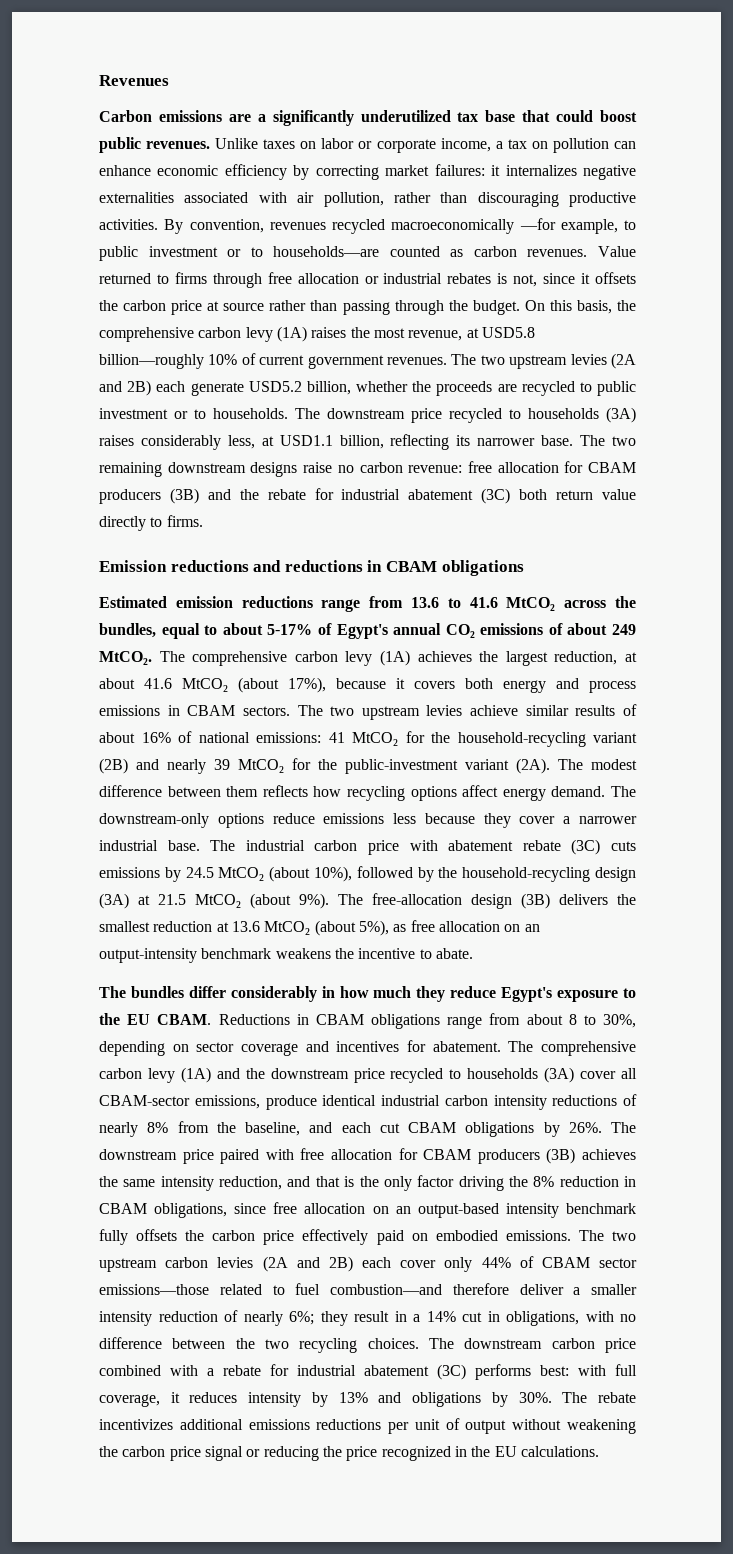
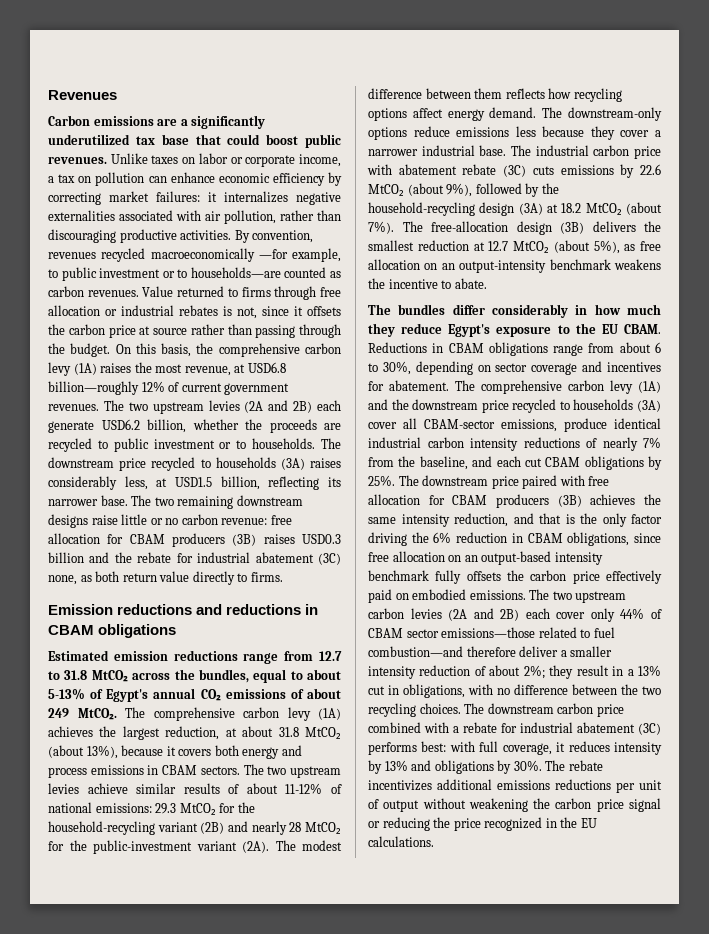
[481,327,535,338] [99,354,238,369] USD5.8 billion—roughly 10% -> [247,362,286,373] [48,381,165,395] USD6.8 billion—roughly 12%
[248,381,302,392] USD5.2 -> [101,419,140,430] USD6.2
[279,435,333,446] USD1.1 -> [175,477,212,487] USD1.5
(333, 467) none -> [121,514,163,525] little or
(199, 496) none -> [263,534,341,544] [48,552,84,563] raises USD0.3 billion
(511, 496) none -> [48,575,92,585] none, as
[411,597,498,608] 13.6 to 41.6 -> [319,651,343,661] [48,670,88,680] 12.7 to 31.8
[267,624,313,635] 5-17% -> [48,688,85,700] 5-13%
[144,677,326,693] 41.6 MtCO₂ (about 17%), -> [278,727,341,739] [48,745,118,759] 31.8 MtCO₂ (about 13%),
[141,732,171,743] 16% -> [285,783,323,794] 11-12%
[328,732,345,743] 41 -> [155,803,177,814] 29.3
[214,759,230,770] 39 -> [289,822,302,832] 28
[185,866,352,882] 24.5 MtCO₂ (about 10%), -> [640,164,661,175] [368,183,473,197] 22.6 MtCO₂ (about 9%),
[158,893,329,909] 21.5 MtCO₂ (about 9%). -> [561,202,662,215] [368,221,394,234] 18.2 MtCO₂ (about 7%).
[231,921,260,932] 13.6 -> [488,241,509,251] 12.7
[568,1014,577,1025] 8 -> [655,342,661,353] 6
[147,1122,169,1133] 8% -> [643,437,661,448] 7%
[568,1122,602,1133] 26%. -> [368,475,395,486] 25%.
[533,1176,555,1187] 8% -> [433,532,452,543] 6%
[243,1311,314,1326] nearly 6%; -> [489,665,545,679] about 2%;
[426,1311,456,1322] 14% -> [638,665,661,676] 13%

